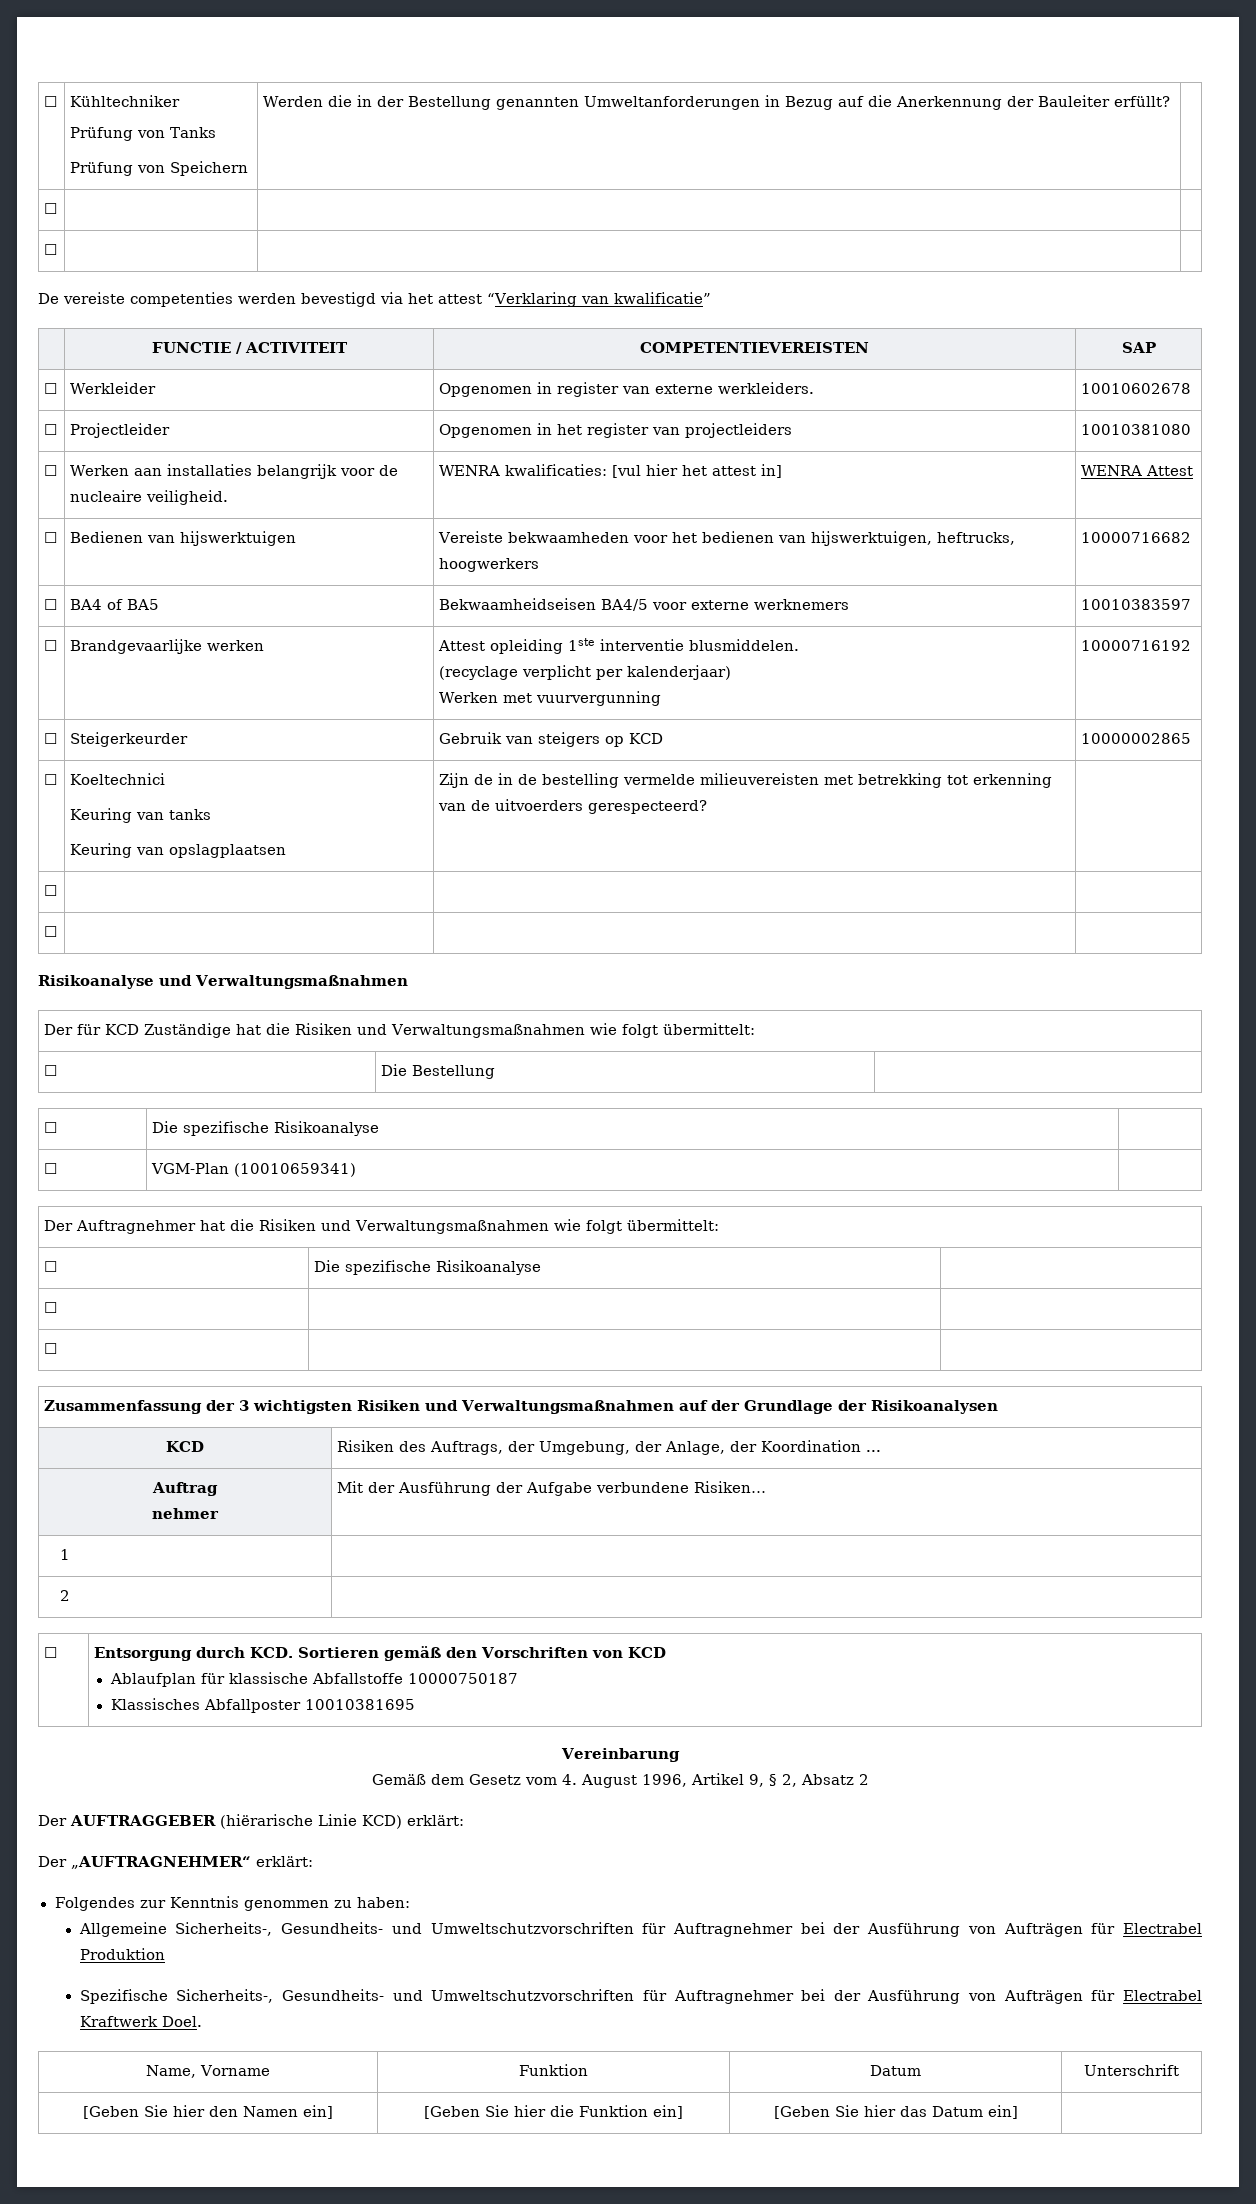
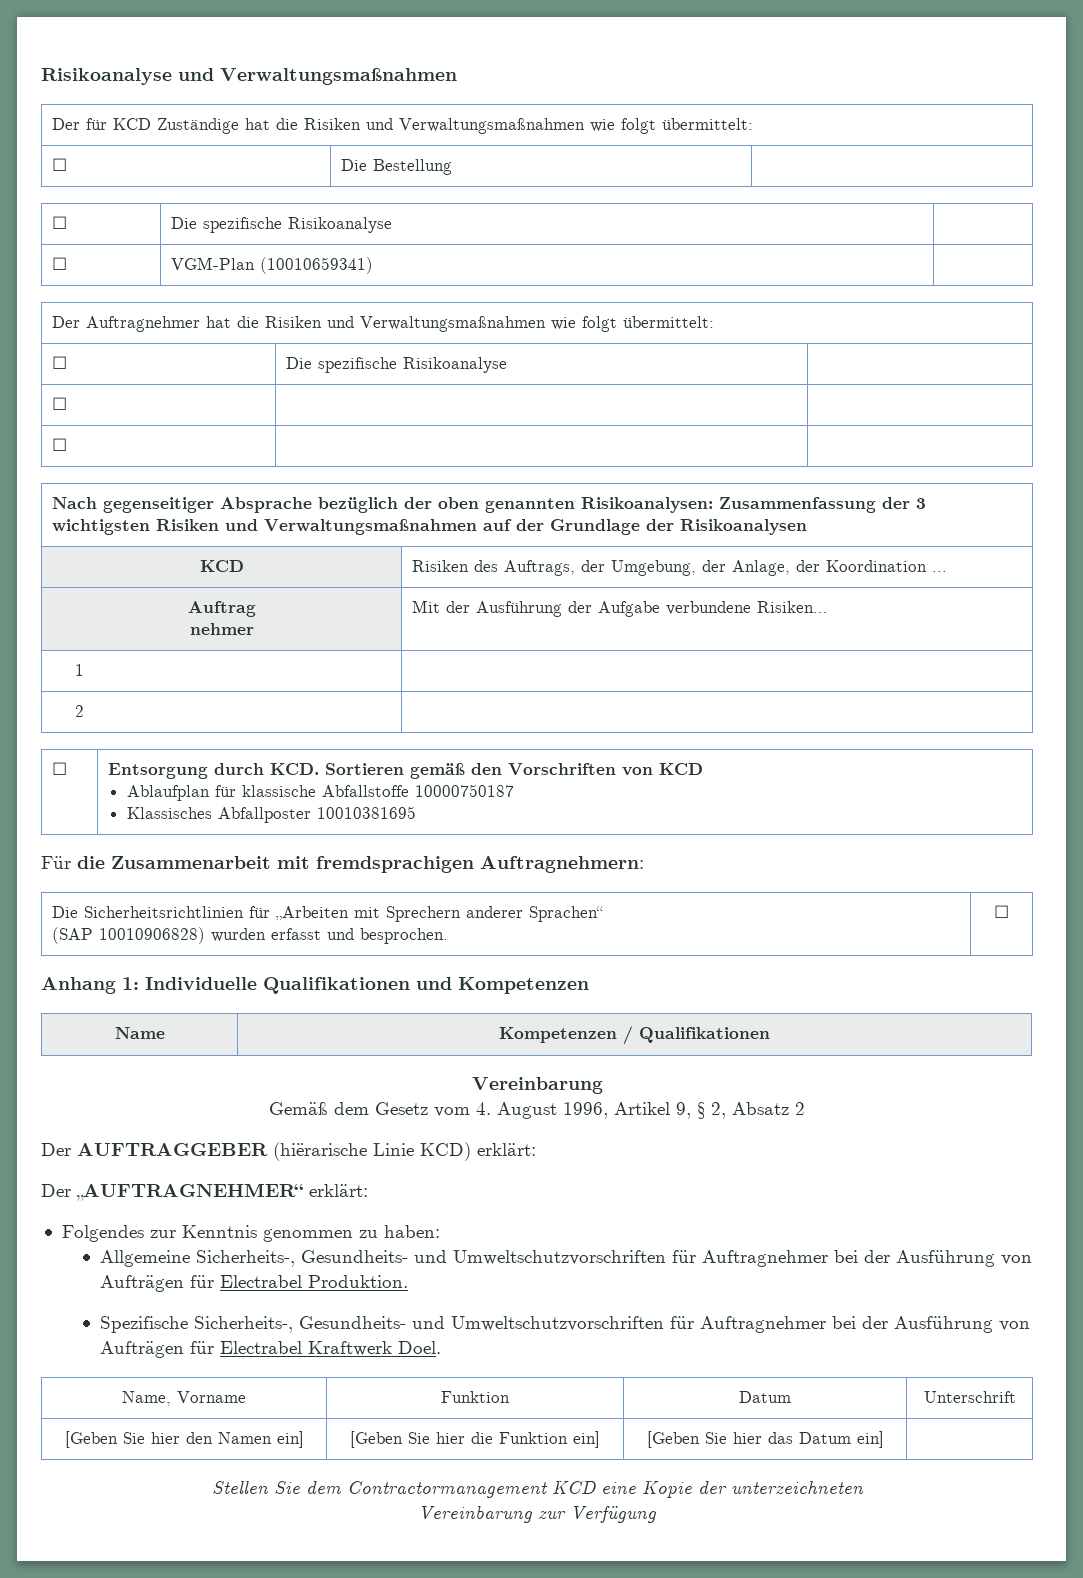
[44,96,58,107] [70,95,181,107] [70,127,217,141] [70,161,249,176] [263,95,1171,110] [44,203,58,214] [44,244,58,255] [38,292,711,307] [151,342,348,354] [640,342,869,353] [1121,342,1156,353] [44,383,58,394] [70,382,157,394] [439,382,815,397] [1081,383,1192,394] [44,424,58,435] [70,423,171,438] [439,423,793,438] [1081,424,1192,435] [44,465,58,476] [70,464,399,479] [70,490,229,505] [439,464,783,478] [1081,465,1194,476] [44,532,58,543] [70,531,297,546] [438,531,1016,546] [439,558,540,572] [1081,532,1192,543] [44,599,58,610] [70,599,160,610] [439,598,850,611] [1081,599,1192,610] [44,640,58,651] [70,639,265,654] [438,638,800,654] [439,665,732,680] [439,691,662,706] [1081,640,1192,651] [44,733,58,744] [70,732,189,747] [439,732,664,747] [1081,733,1192,744] [44,774,58,785] [70,773,166,785] [70,808,212,823] [70,843,287,858] [439,773,1053,788] [438,799,708,814] [44,885,58,896] [44,926,58,937] ☐ | Kühltechniker // Prüfung von Tanks // Prüfung von Speichern | Werden die in der Bestellung genannten Umweltanforderungen in Bezug auf die Anerkennung der Bauleiter erfüllt? | // ☐ | | | // ☐ | | | // De vereiste competenties werden bevestigd via het attest “Verklaring van kwalificatie” // | FUNCTIE / ACTIVITEIT | COMPETENTIEVEREISTEN | SAP // ☐ | Werkleider | Opgenomen in register van externe werkleiders. | 10010602678 // ☐ | Projectleider | Opgenomen in het register van projectleiders | 10010381080 // ☐ | Werken aan installaties belangrijk voor de nucleaire veiligheid. | WENRA kwalificaties: [vul hier het attest in] | WENRA Attest // ☐ | Bedienen van hijswerktuigen | Vereiste bekwaamheden voor het bedienen van hijswerktuigen, heftrucks, hoogwerkers | 10000716682 // ☐ | BA4 of BA5 | Bekwaamheidseisen BA4/5 voor externe werknemers | 10010383597 // ☐ | Brandgevaarlijke werken | Attest opleiding 1ste interventie blusmiddelen. // (recyclage verplicht per kalenderjaar) // Werken met vuurvergunning | 10000716192 // ☐ | Steigerkeurder | Gebruik van steigers op KCD | 10000002865 // ☐ | Koeltechnici // Keuring van tanks // Keuring van opslagplaatsen | Zijn de in de bestelling vermelde milieuvereisten met betrekking tot erkenning van de uitvoerders gerespecteerd? | // ☐ | | | // ☐ | | | // -> (41, 76) none
(58, 1348) none -> [51,497,713,513] Nach gegenseitiger Absprache bezüglich der oben genannten Risikoanalysen:
(415, 1704) none -> [41,856,644,873] [51,906,603,922] [51,927,448,944] [994,905,1009,918] [41,977,589,994] [114,1027,165,1039] [499,1026,770,1045] // Für die Zusammenarbeit mit fremdsprachigen Auftragnehmern: // Die Sicherheitsrichtlinien für „Arbeiten mit Sprechern anderer Sprachen“ // (SAP 10010906828) wurden erfasst und besprochen. | ☐ // Anhang 1: Individuelle Qualifikationen und Kompetenzen // Name | Kompetenzen / Qualifikationen
[79,1948,165,1960] Produktion -> [307,1275,408,1288] Produktion.
(1018, 2112) none -> [211,1480,864,1498] [418,1505,657,1523] // Stellen Sie dem Contractormanagement KCD eine Kopie der unterzeichneten // Vereinbarung zur Verfügung

